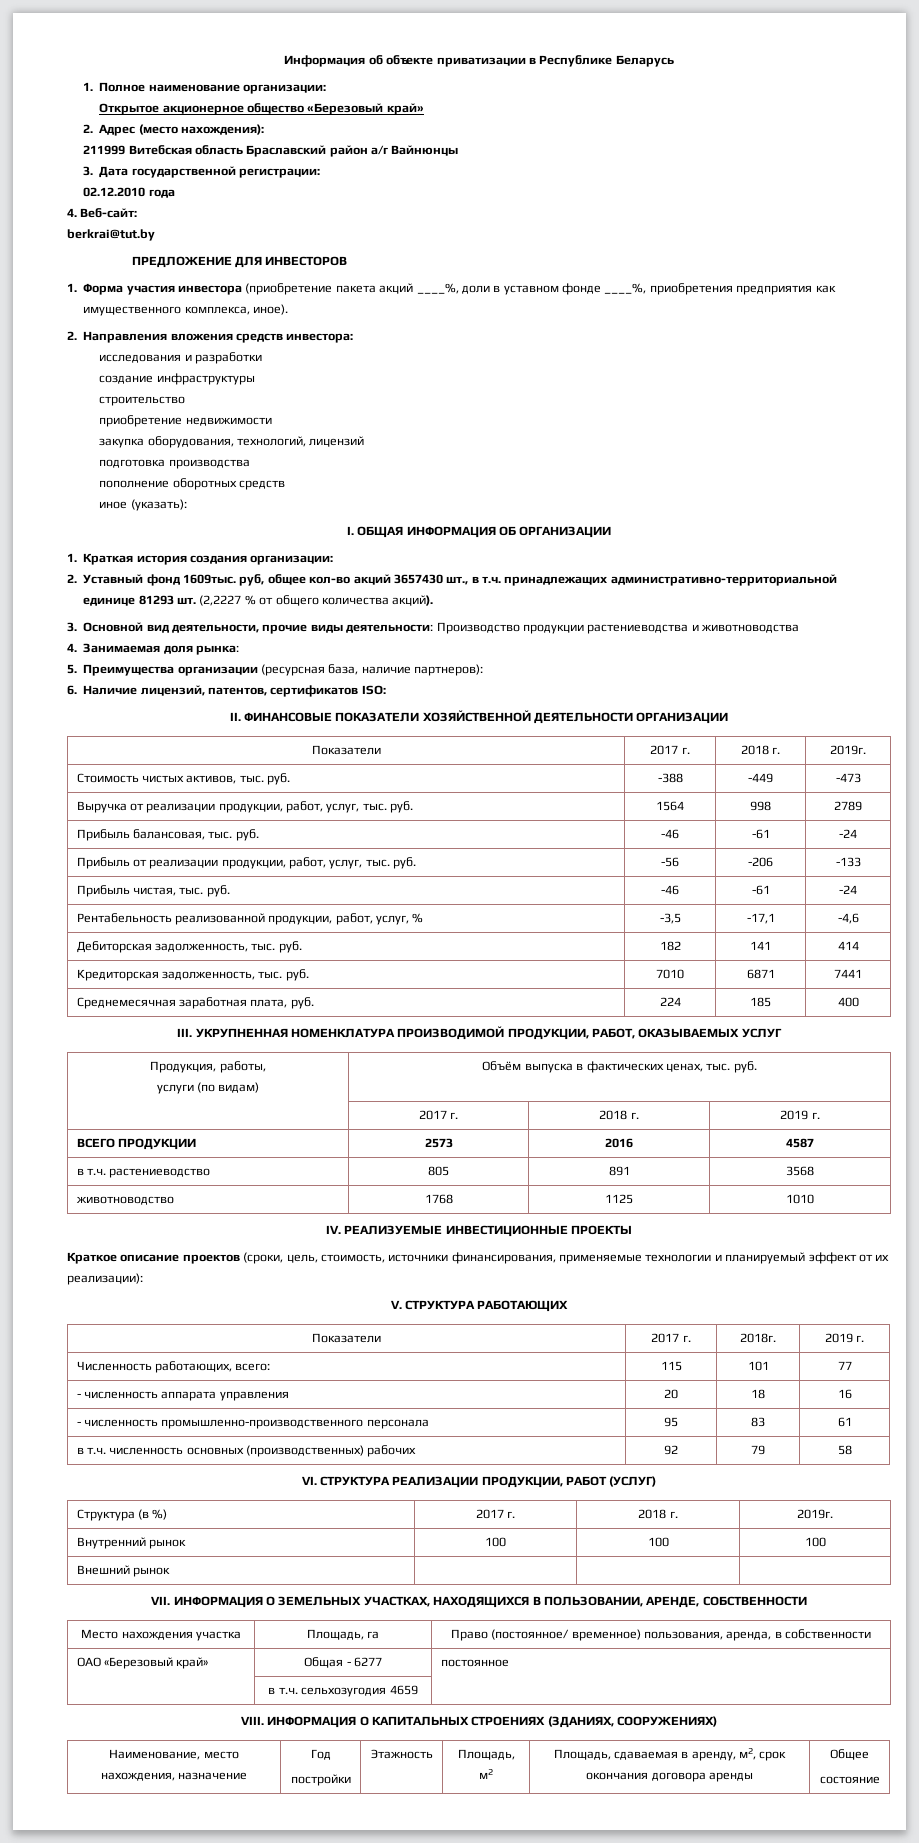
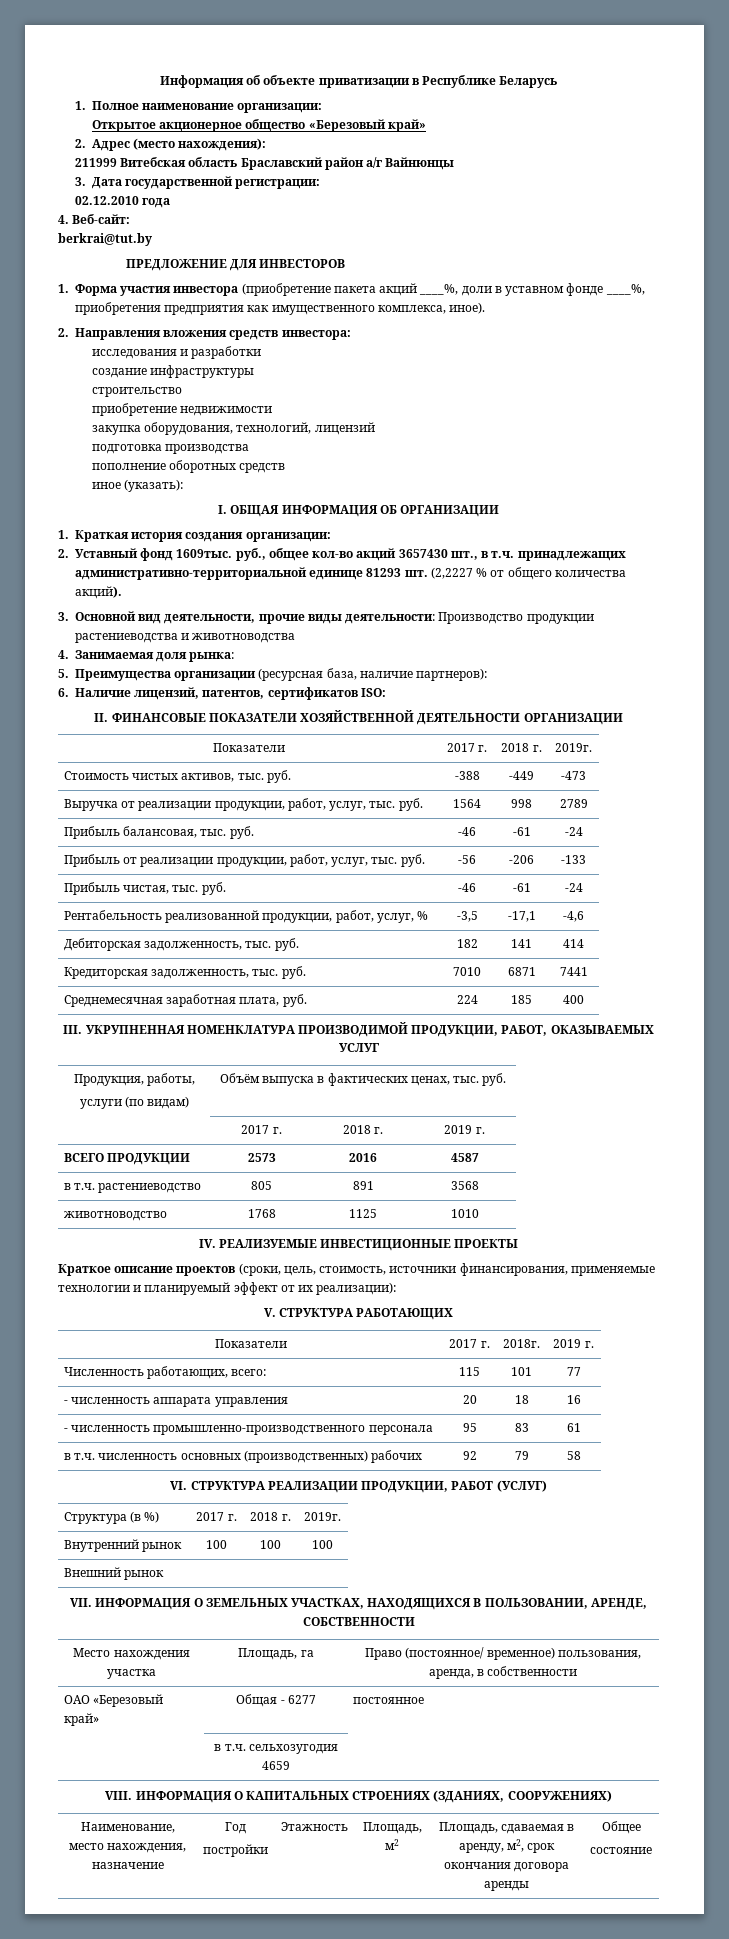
[239,574,265,586] руб, -> [235,548,266,561] руб.,

